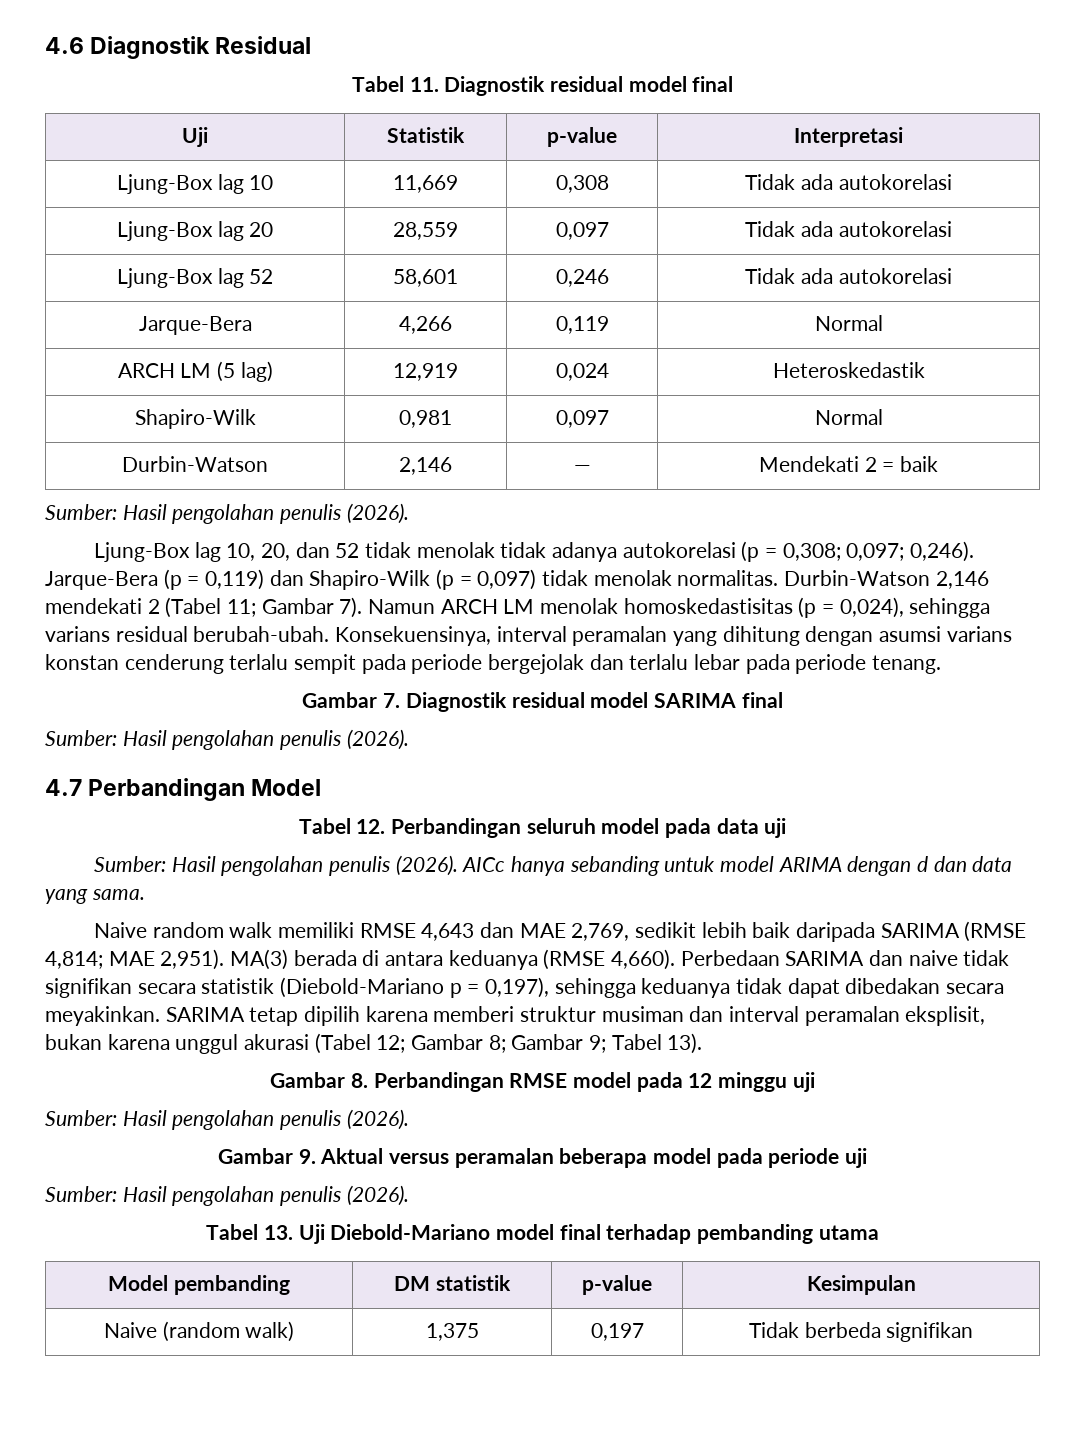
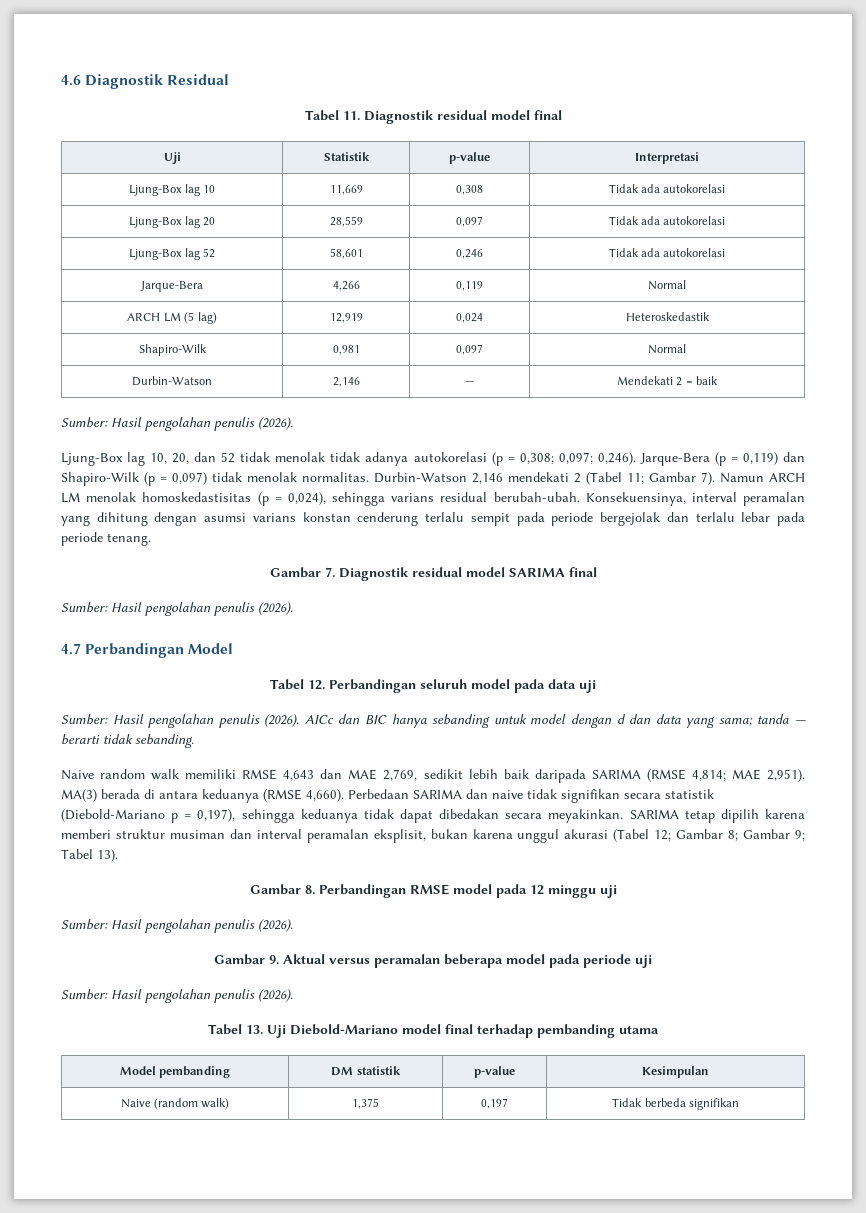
(506, 864) none -> [338,714,388,724] dan BIC
[778,857,842,872] ARIMA -> (567, 719) none
[91,889,145,900] sama. -> [718,714,806,726] [61,734,194,748] sama; tanda — berarti tidak sebanding.

